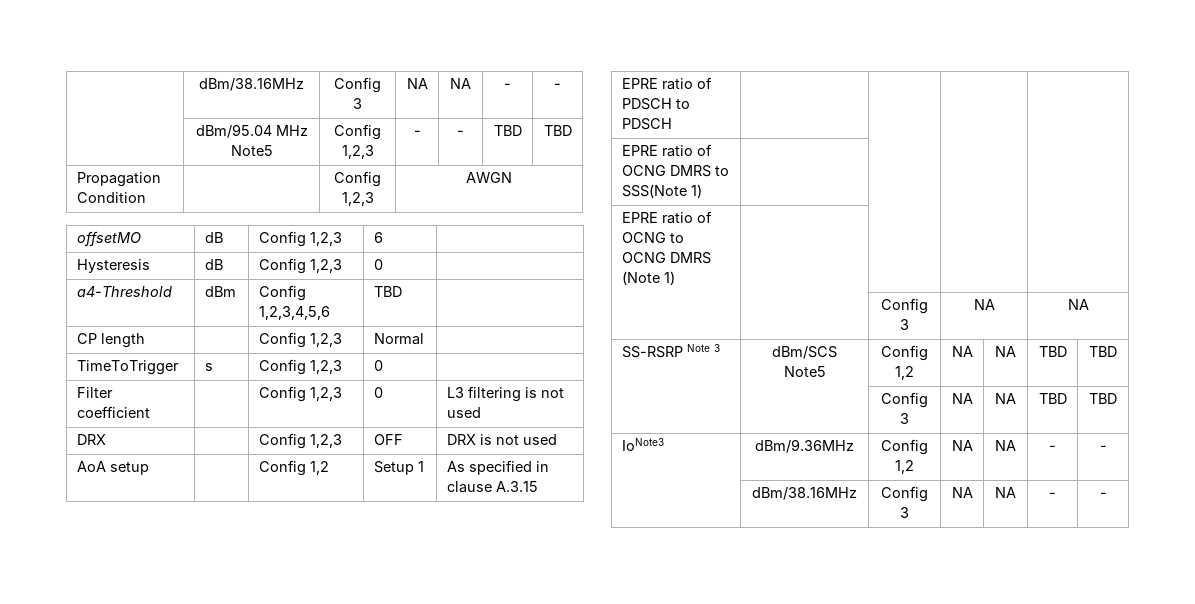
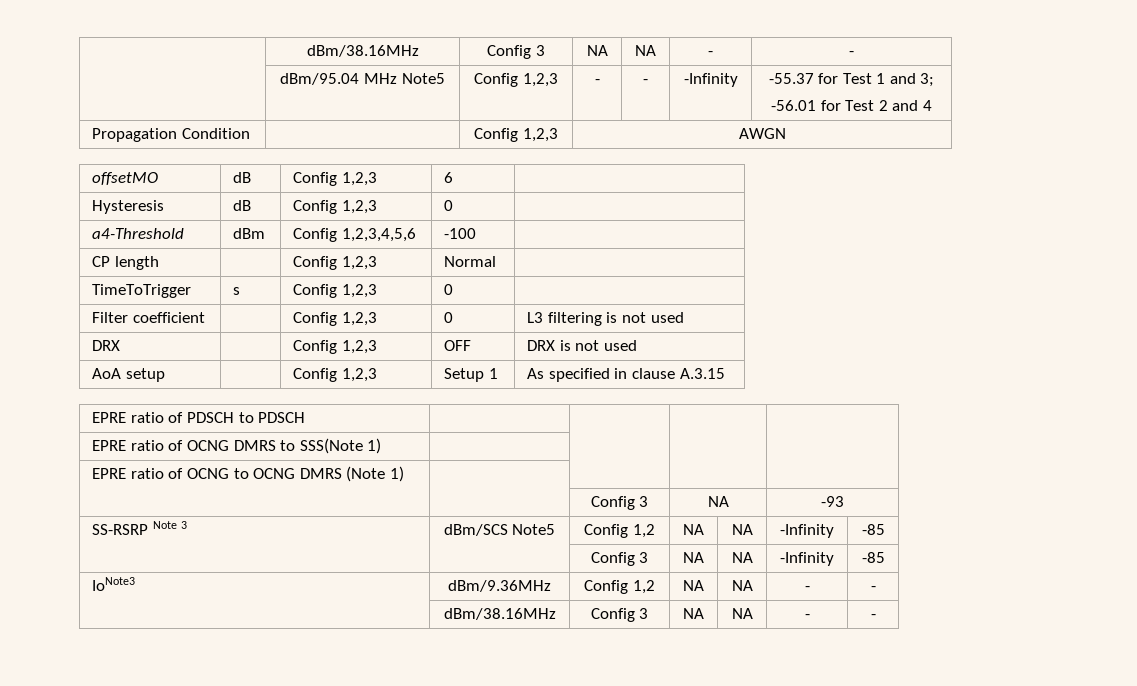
[493,125,522,136] [543,125,572,136] TBD | TBD -> [683,73,738,87] [768,73,935,87] [771,100,932,111] -Infinity | -55.37 for Test 1 and 3; // -56.01 for Test 2 and 4
[373,286,402,297] TBD -> [444,228,477,239] -100
[309,461,329,475] 1,2 -> [341,368,377,382] 1,2,3
[1067,299,1089,310] NA -> [821,496,844,507] -93
[1038,346,1067,357] [1089,346,1117,357] [881,392,928,408] [900,413,909,424] [951,393,973,404] [995,393,1016,404] [1038,393,1067,404] [1089,393,1117,404] TBD | TBD // | | Config 3 | NA | NA | TBD | TBD -> [780,524,834,538] [861,524,885,535] [590,552,649,566] [683,552,704,563] [731,552,753,563] [780,552,834,566] [861,552,885,563] -Infinity | -85 // | | Config 3 | NA | NA | -Infinity | -85

